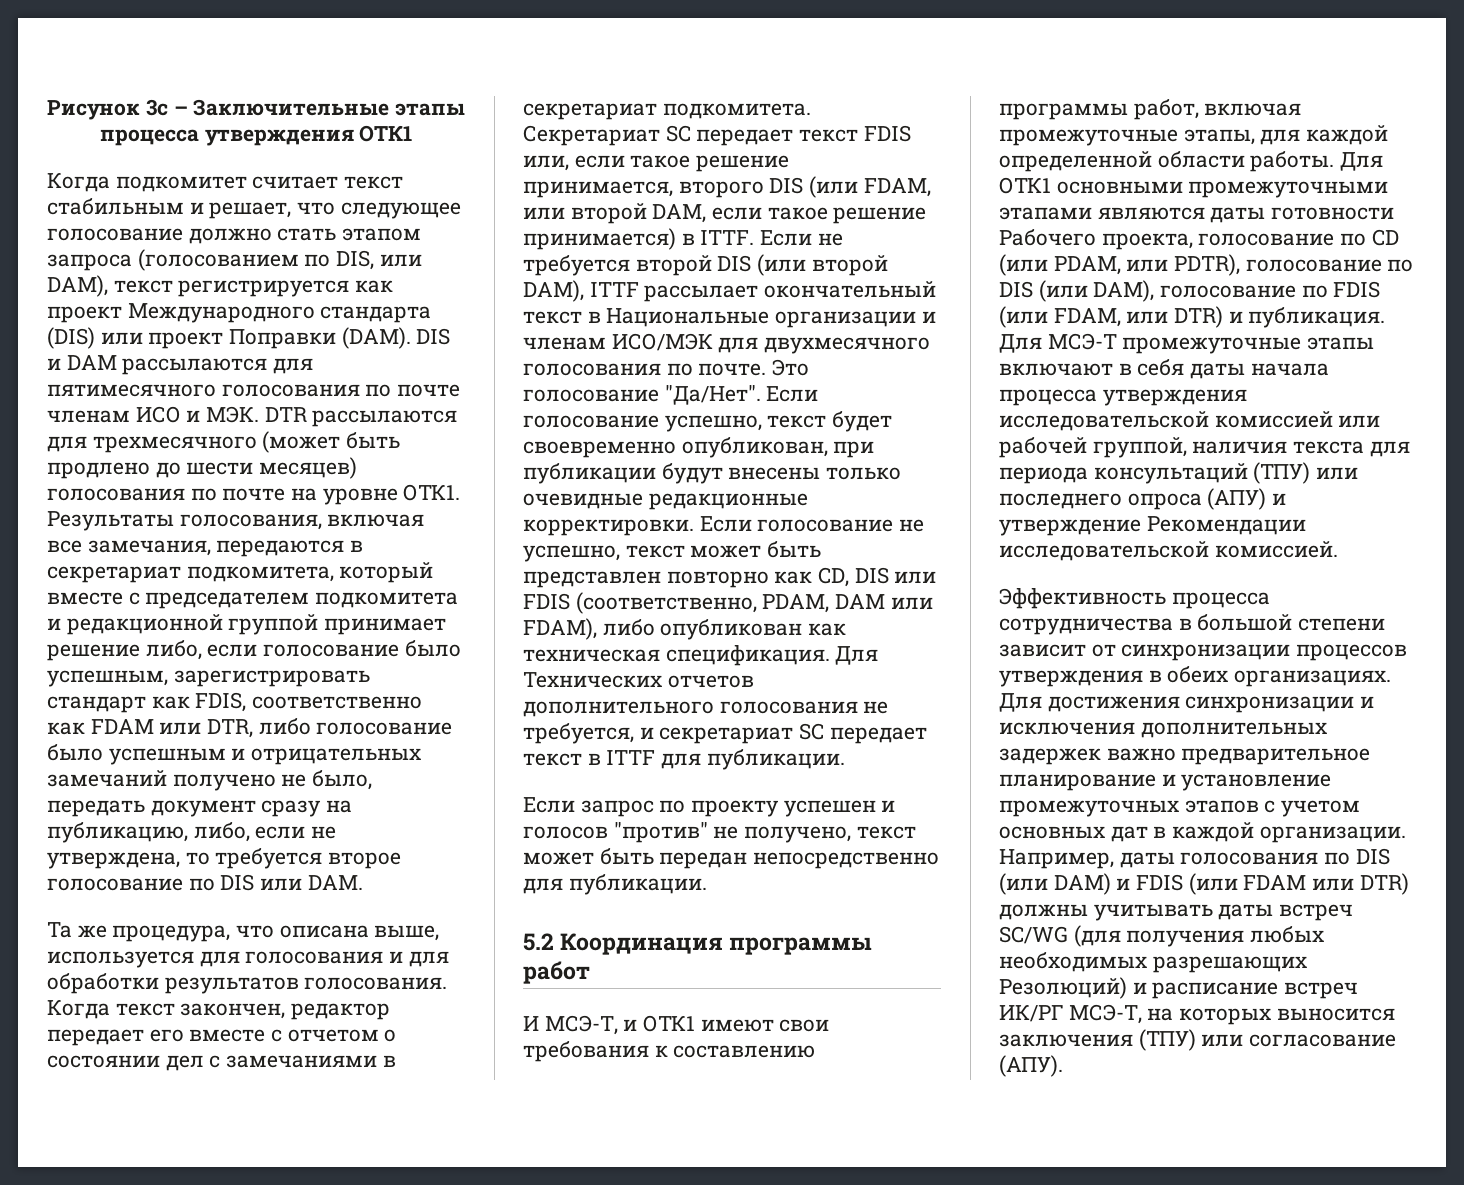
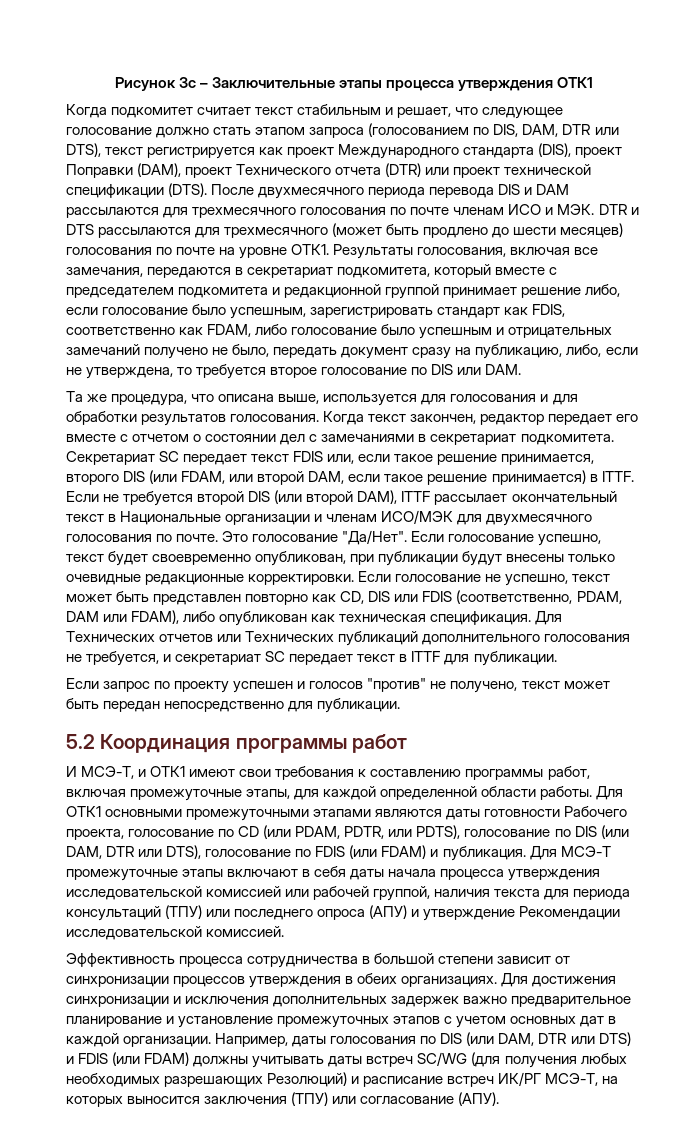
[379,254,422,266] [47,275,108,297] или DAM), -> [522,124,619,137] [66,143,101,157] DAM, DTR или DTS),
[47,327,411,349] (DIS) или проект Поправки (DAM). -> [538,143,623,158] [66,163,592,178] [66,183,495,199] (DIS), проект Поправки (DAM), проект Технического отчета (DTR) или проект технической спецификации (DTS). После двухмесячного периода перевода
[47,384,216,397] пятимесячного -> [192,207,297,218] трехмесячного
(307, 414) none -> [630,207,639,215] [66,224,94,235] и DTS
[90,719,254,738] FDAM или DTR, -> [207,324,252,337] FDAM,
(754, 681) none -> [217,631,419,646] или Технических публикаций
[1126,254,1241,276] или PDTR), -> [344,825,461,839] PDTR, или PDTS),
[1093,280,1155,302] DAM), -> [66,845,202,859] DAM, DTR или DTS),
[1053,306,1224,328] FDAM, или DTR) -> [381,845,427,859] FDAM)
[1053,873,1409,895] DAM) и FDIS (или FDAM или DTR) -> [498,1032,631,1046] [66,1052,190,1066] DAM, DTR или DTS) и FDIS (или FDAM)

